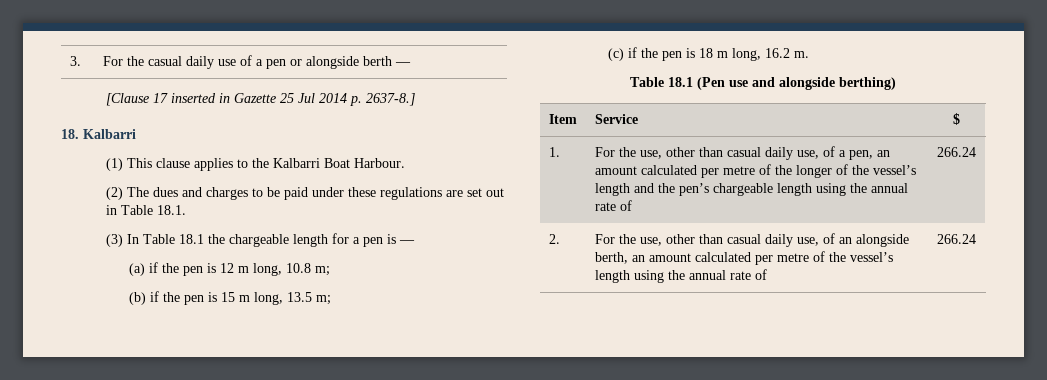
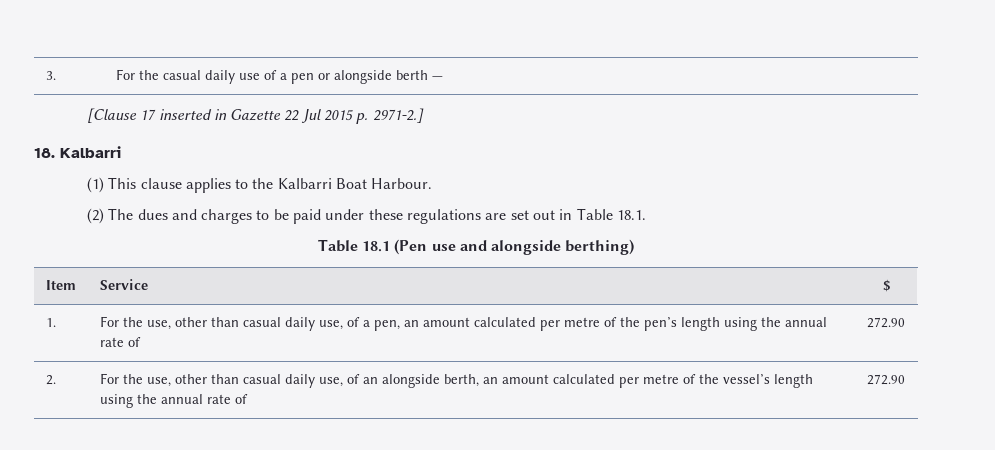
[280,93,416,106] 25 Jul 2014 p. 2637-8.] -> [284,108,424,124] 22 Jul 2015 p. 2971-2.]
[106,233,416,247] [128,262,330,276] [128,291,331,305] [607,47,809,61] // (3) In Table 18.1 the chargeable length for a pen is — // (a) if the pen is 12 m long, 10.8 m; // (b) if the pen is 15 m long, 13.5 m; // (c) if the pen is 18 m long, 16.2 m. -> (647, 215) none
[795,164,916,178] [594,183,908,196] [594,200,632,211] [937,147,976,157] longer of the vessel’s length and the pen’s chargeable length using the annual rate of | 266.24 -> [643,317,827,331] [99,337,141,347] [867,317,905,328] pen’s length using the annual rate of | 272.90
[937,234,976,244] 266.24 -> [867,374,905,385] 272.90

